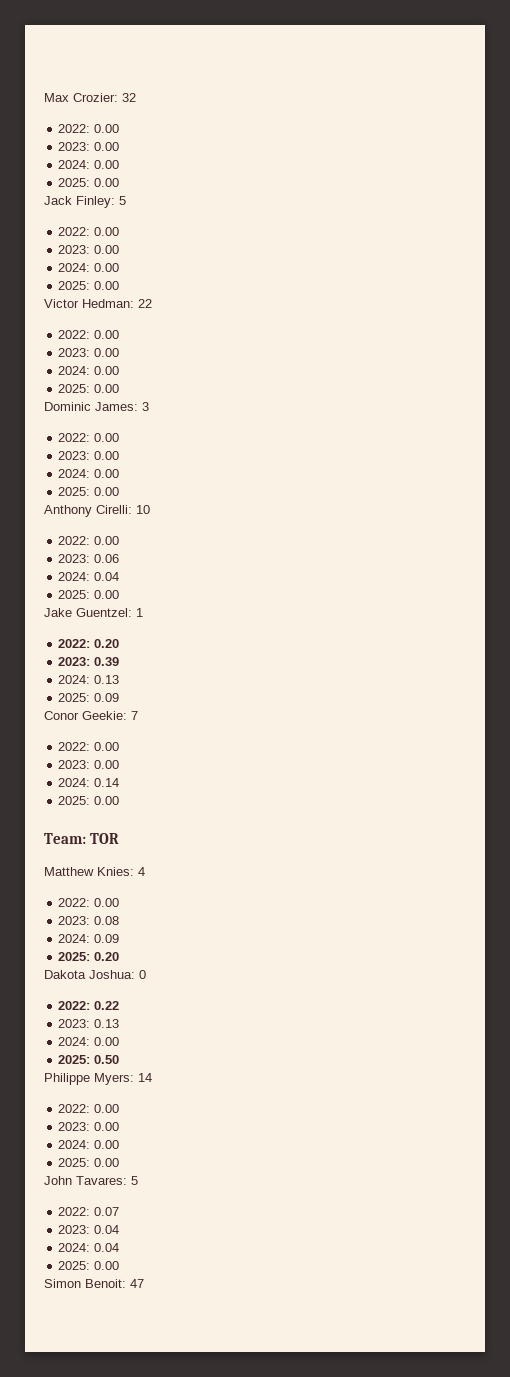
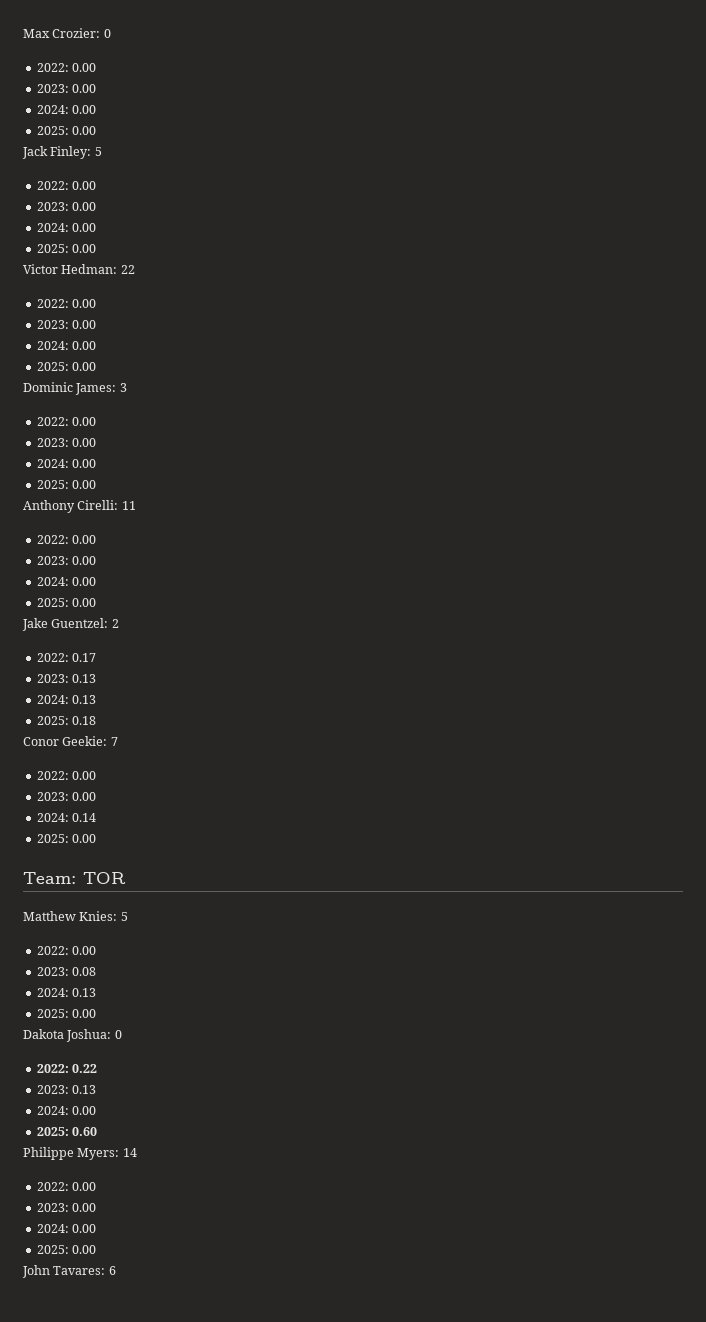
[122,93,136,102] 32 -> [103,29,111,38] 0
[136,505,150,514] [58,536,120,545] [58,554,120,563] [58,572,120,581] 10 // 2022: 0.00 // 2023: 0.06 // 2024: 0.04 -> [121,501,136,510] [36,535,97,544] [36,556,97,565] [36,577,97,586] 11 // 2022: 0.00 // 2023: 0.00 // 2024: 0.00
[136,608,143,617] [58,639,120,648] [58,657,120,666] [58,675,120,684] [58,693,120,702] 1 // 2022: 0.20 // 2023: 0.39 // 2024: 0.13 // 2025: 0.09 -> [111,619,119,628] [36,653,97,662] [36,674,97,683] [36,695,97,704] [36,716,97,725] 2 // 2022: 0.17 // 2023: 0.13 // 2024: 0.13 // 2025: 0.18
[138,867,145,876] 4 -> [120,912,128,921] 5
[94,934,120,943] [58,952,120,961] 0.09 // 2025: 0.20 -> [72,988,97,997] [36,1009,97,1018] 0.13 // 2025: 0.00
[94,1055,120,1064] 0.50 -> [72,1127,98,1136] 0.60
[131,1176,138,1185] [58,1207,120,1216] [58,1225,120,1234] [58,1243,120,1252] [58,1261,120,1270] [44,1279,144,1288] 5 // 2022: 0.07 // 2023: 0.04 // 2024: 0.04 // 2025: 0.00 // Simon Benoit: 47 -> [108,1266,116,1275] 6

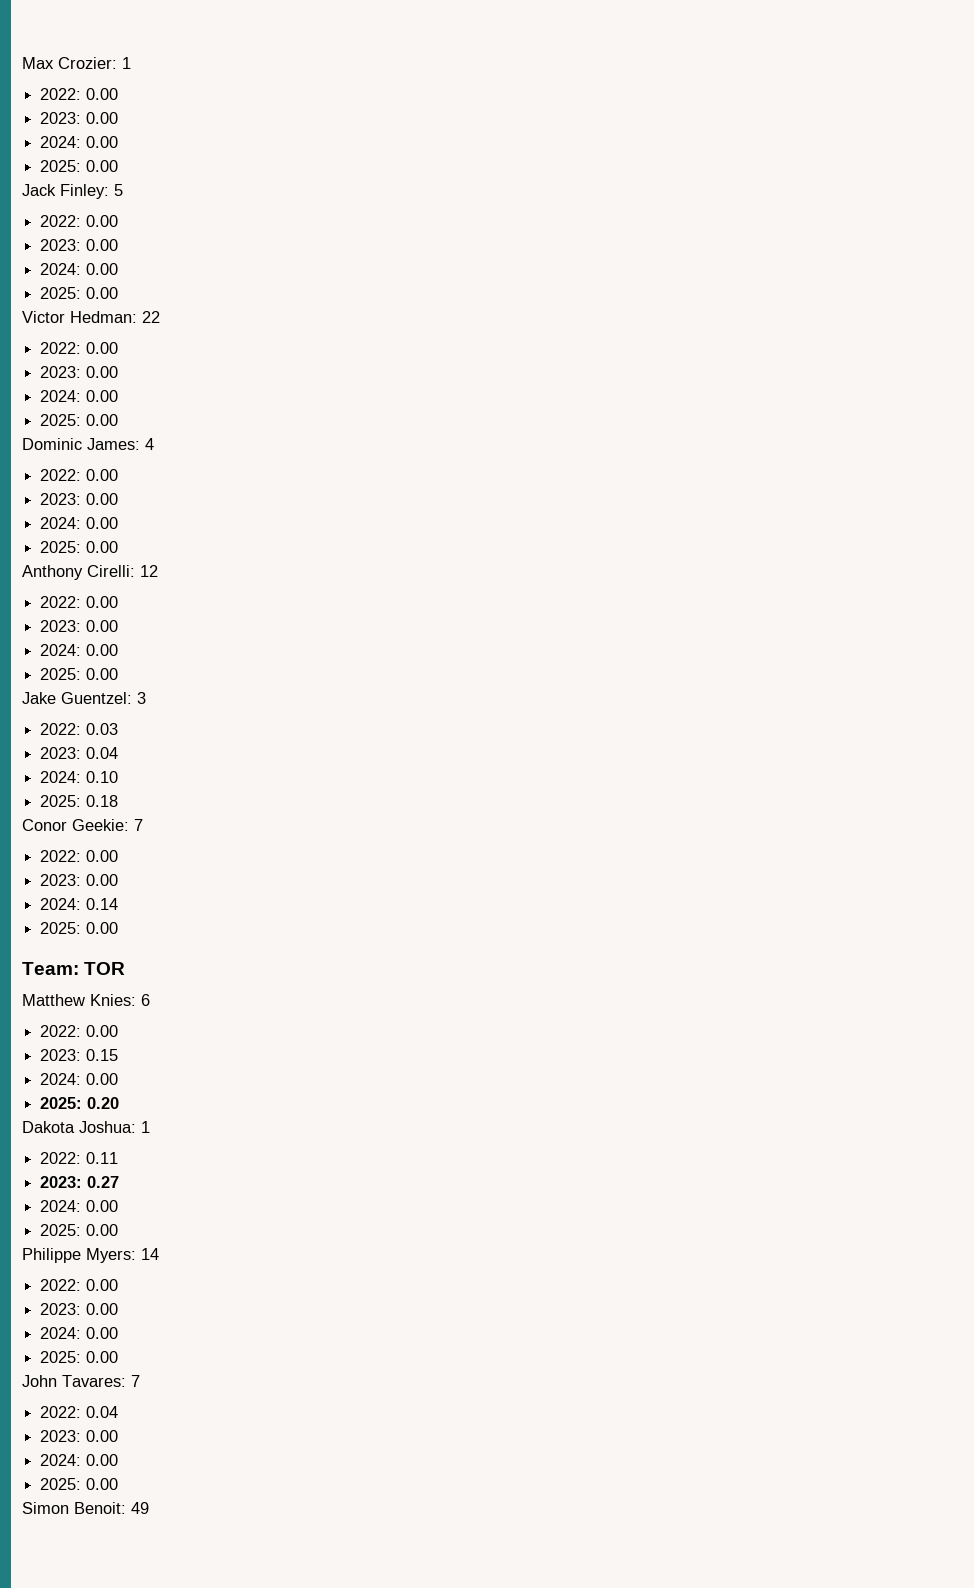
[103,29,111,38] 0 -> [122,57,131,69] 1
[119,383,127,392] 3 -> [145,438,154,450] 4
[121,501,136,510] 11 -> [140,565,158,577] 12
[111,619,119,628] [36,653,97,662] [36,674,97,683] [36,695,97,704] 2 // 2022: 0.17 // 2023: 0.13 // 2024: 0.13 -> [137,692,146,704] [40,723,119,735] [40,747,119,759] [40,771,119,783] 3 // 2022: 0.03 // 2023: 0.04 // 2024: 0.10
[120,912,128,921] [36,946,97,955] [36,967,97,976] [36,988,97,997] [36,1009,97,1018] [23,1029,122,1042] [36,1064,98,1073] [36,1085,97,1094] [36,1106,97,1115] [36,1127,98,1136] 5 // 2022: 0.00 // 2023: 0.08 // 2024: 0.13 // 2025: 0.00 // Dakota Joshua: 0 // 2022: 0.22 // 2023: 0.13 // 2024: 0.00 // 2025: 0.60 -> [141,994,150,1006] [40,1025,119,1037] [40,1049,119,1061] [40,1073,119,1085] [40,1097,120,1109] [22,1121,150,1133] [40,1152,119,1164] [40,1176,120,1188] [40,1200,119,1212] [40,1224,119,1236] 6 // 2022: 0.00 // 2023: 0.15 // 2024: 0.00 // 2025: 0.20 // Dakota Joshua: 1 // 2022: 0.11 // 2023: 0.27 // 2024: 0.00 // 2025: 0.00
[108,1266,116,1275] 6 -> [131,1375,140,1387] [40,1406,119,1418] [40,1430,119,1442] [40,1454,119,1466] [40,1478,119,1490] [22,1502,149,1514] 7 // 2022: 0.04 // 2023: 0.00 // 2024: 0.00 // 2025: 0.00 // Simon Benoit: 49

